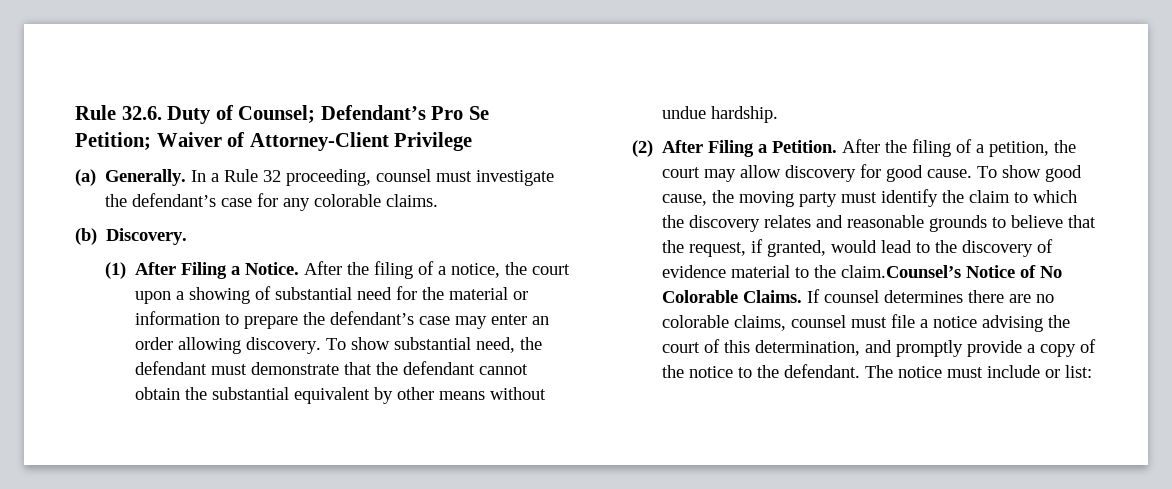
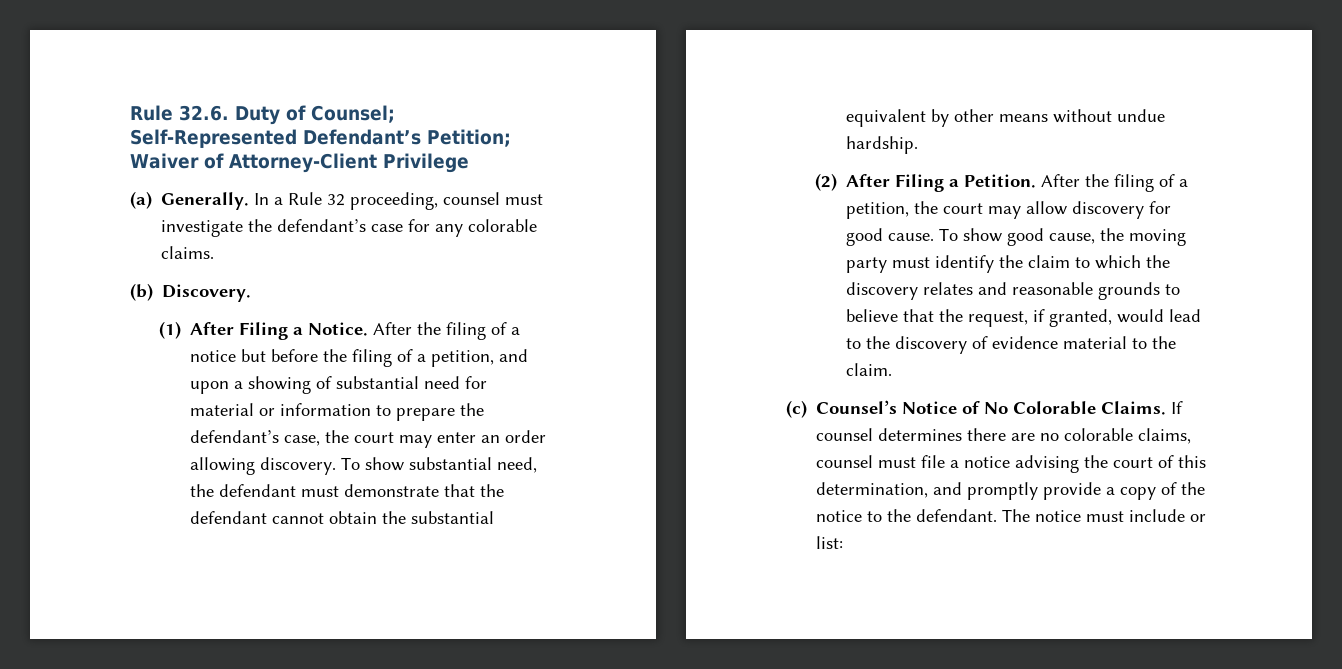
[320,105,489,120] Defendant’s Pro Se -> [130,129,421,148] Self-Represented Defendant’s
[451,262,571,278] notice, the court -> [190,349,529,367] notice but before the filing of a petition, and
[422,287,445,300] the -> (488, 382) none
[419,316,451,325] case -> [284,430,395,446] case, the court
[841,265,962,278] claim.Counsel’s -> [846,363,893,376] [786,400,898,418] claim. // (c) Counsel’s

